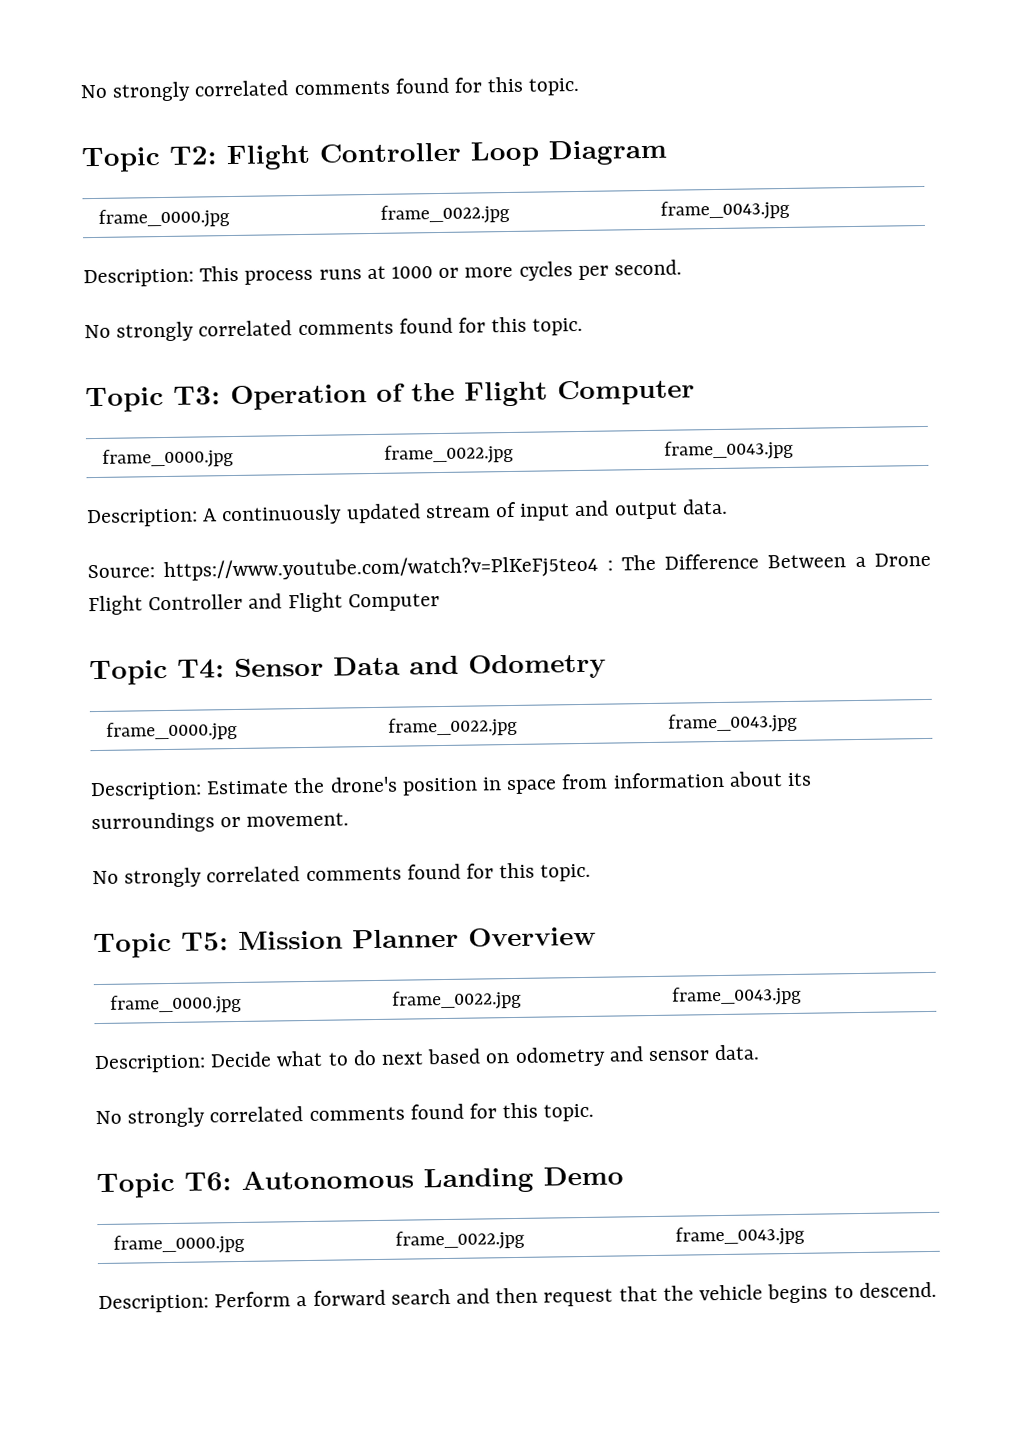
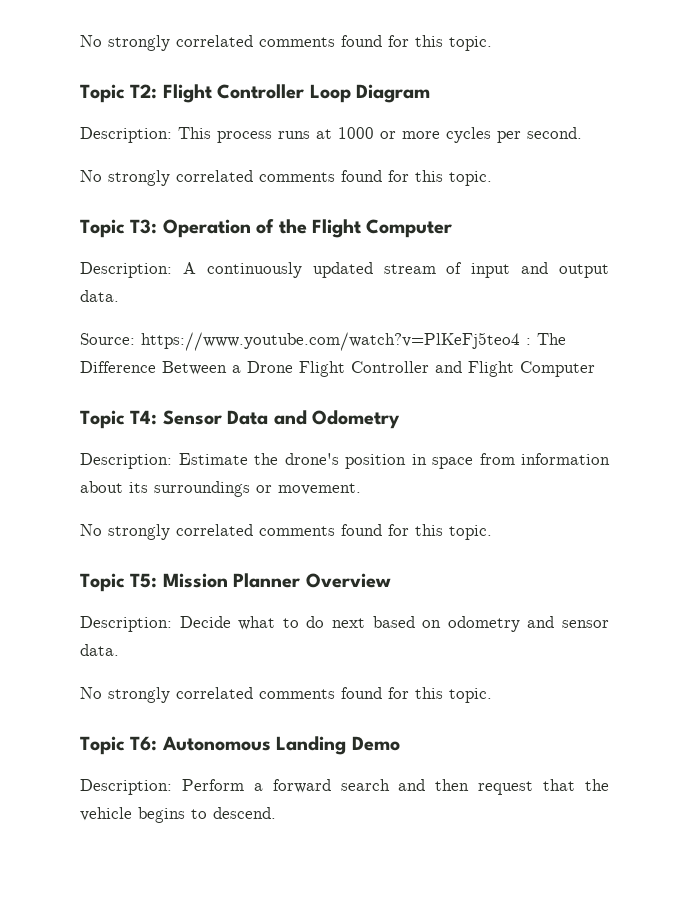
[97,208,230,229] [379,203,510,225] [659,199,790,221] // frame_0000.jpg | frame_0022.jpg | frame_0043.jpg -> (430, 93) none
[101,448,234,469] [383,443,514,465] [663,439,794,461] // frame_0000.jpg | frame_0022.jpg | frame_0043.jpg -> (453, 228) none
[105,720,238,742] [387,716,518,738] [666,712,798,734] // frame_0000.jpg | frame_0022.jpg | frame_0043.jpg -> (400, 419) none
[109,993,242,1015] [390,989,522,1011] [670,985,802,1007] // frame_0000.jpg | frame_0022.jpg | frame_0043.jpg -> (391, 580) none
[112,1233,245,1255] [394,1229,525,1251] [674,1225,805,1247] // frame_0000.jpg | frame_0022.jpg | frame_0043.jpg -> (400, 743) none

